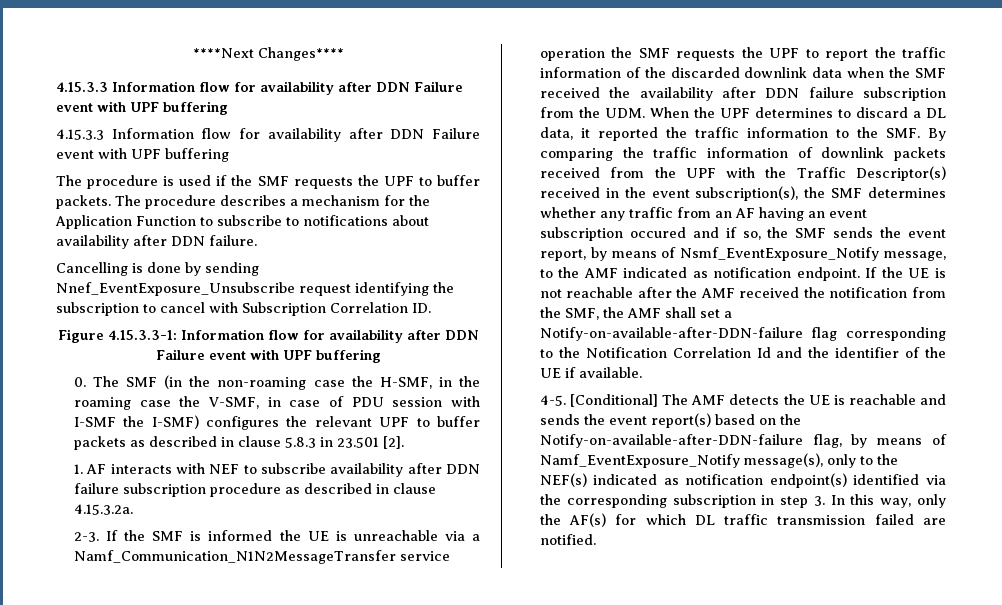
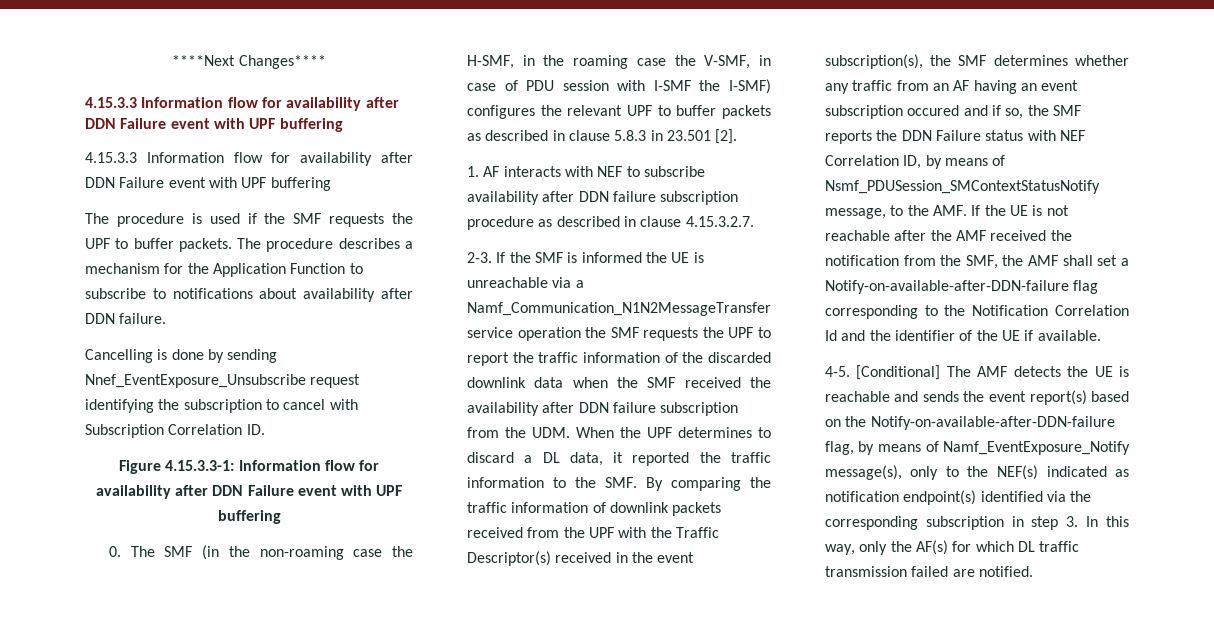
[73,504,133,515] 4.15.3.2a. -> [685,216,754,227] 4.15.3.2.7.
[833,227,946,238] [539,247,880,261] sends the event report, by means of Nsmf_EventExposure_Notify -> [824,130,1085,144] [824,155,1006,169] [824,180,1100,194] reports the DDN Failure status with NEF Correlation ID, by means of Nsmf_PDUSession_SMContextStatusNotify
[583,267,860,281] AMF indicated as notification endpoint. -> [932,205,967,216] AMF.

